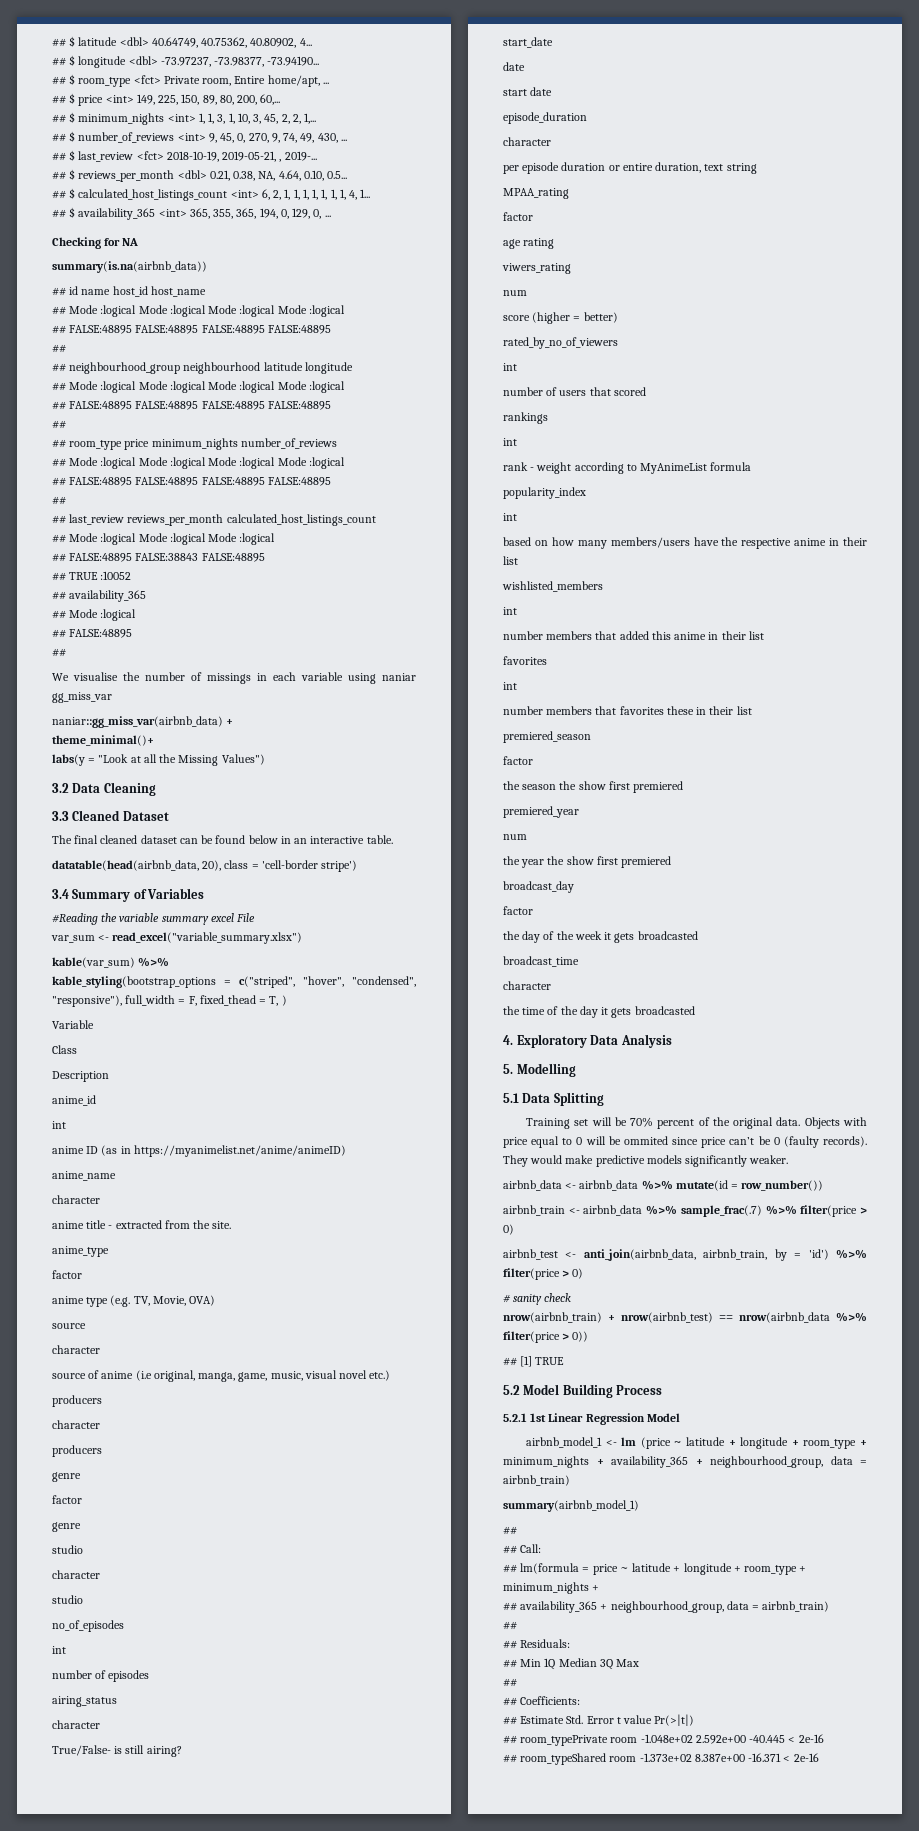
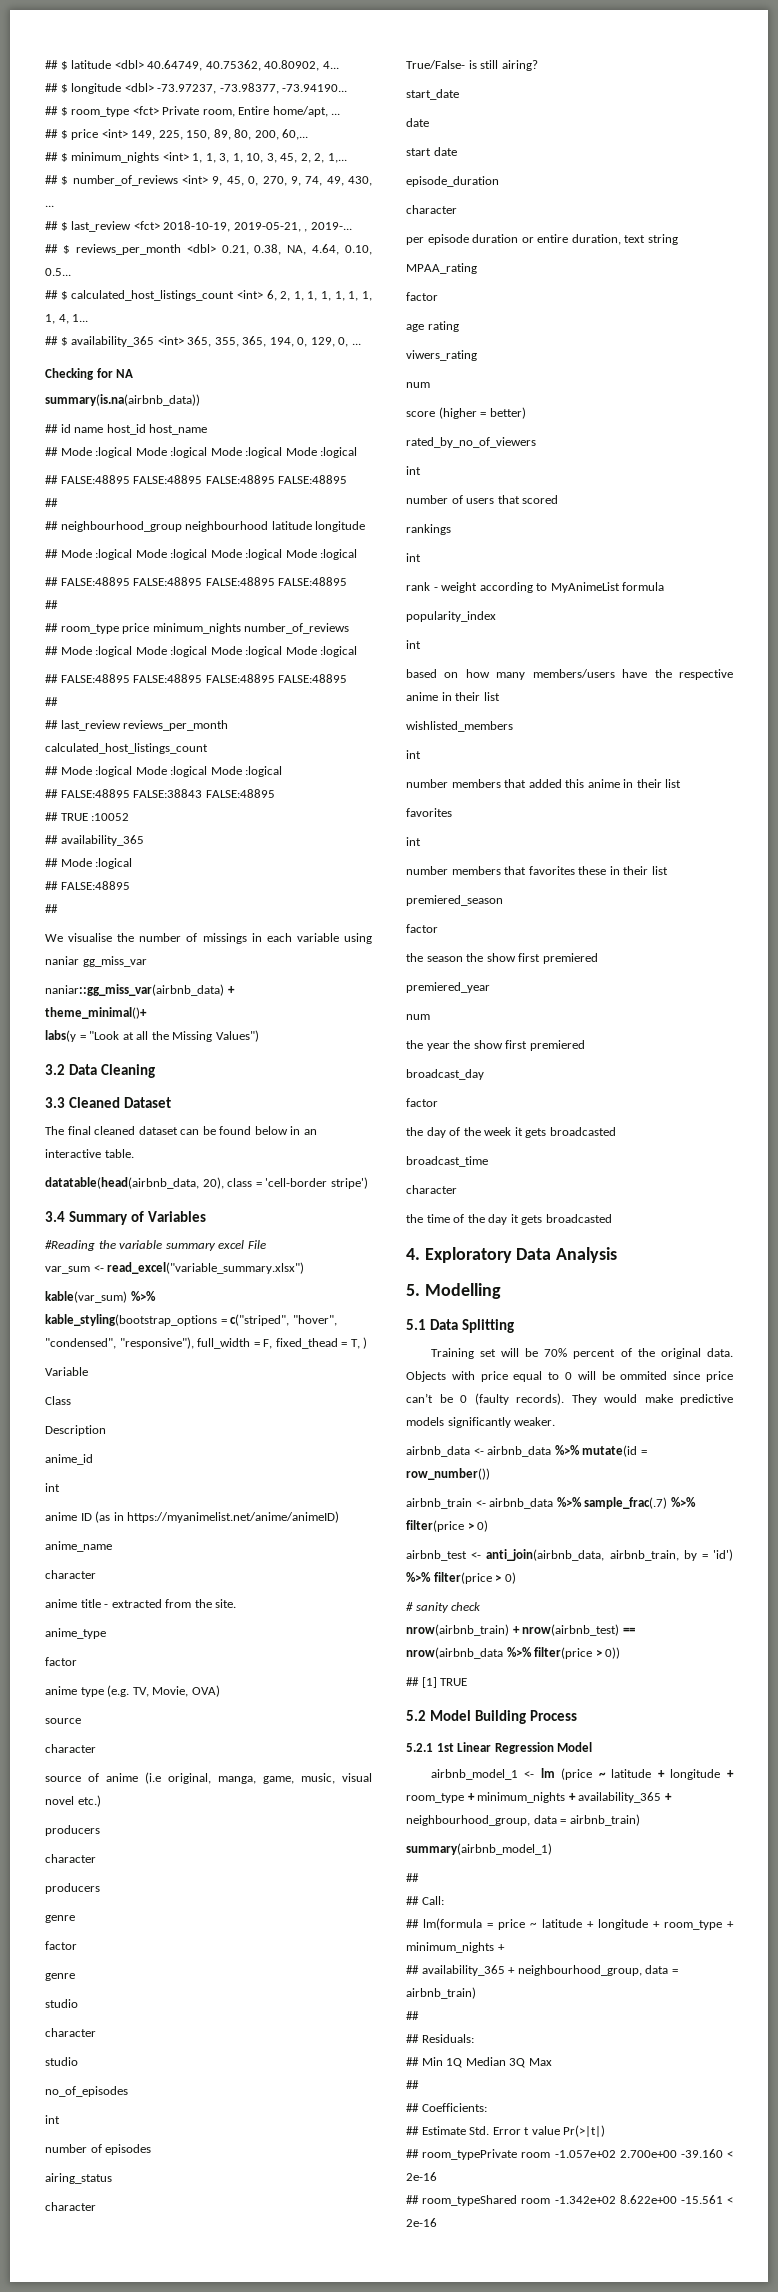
[640,1734,786,1744] -1.048e+02 2.592e+00 -40.445 -> [554,2149,723,2158] -1.057e+02 2.700e+00 -39.160
[639,1753,782,1762] -1.373e+02 8.387e+00 -16.371 -> [554,2195,723,2204] -1.342e+02 8.622e+00 -15.561

